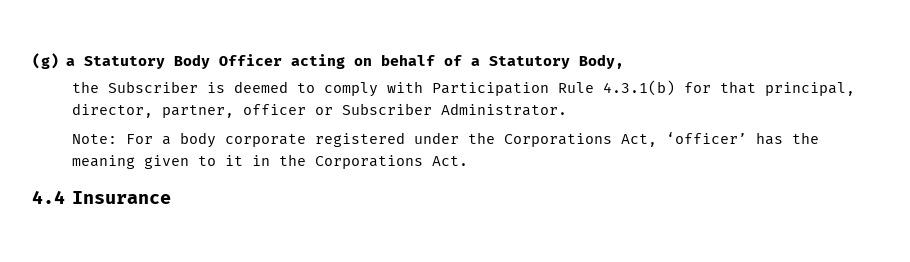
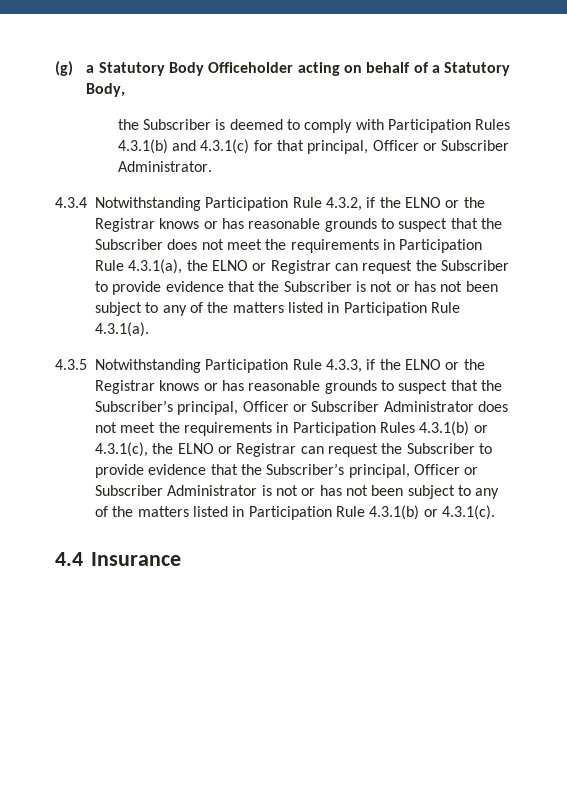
[219,54,283,66] Officer -> [208,62,294,73] Officeholder
[558,80,856,96] [72,103,568,118] [72,132,820,148] [72,154,469,169] Rule 4.3.1(b) for that principal, director, partner, officer or Subscriber Administrator. // Note: For a body corporate registered under the Corporations Act, ‘officer’ has the meaning given to it in the Corporations Act. -> [475,119,511,130] [117,139,510,154] [117,161,212,172] [55,197,485,211] [95,218,502,232] [95,239,483,253] [95,259,509,274] [95,281,498,295] [95,302,460,316] [95,322,149,337] [55,359,485,373] [95,380,502,394] [95,400,508,415] [95,421,488,436] [95,442,492,457] [95,463,479,478] [95,485,500,499] [95,505,495,520] Rules 4.3.1(b) and 4.3.1(c) for that principal, Officer or Subscriber Administrator. // 4.3.4 Notwithstanding Participation Rule 4.3.2, if the ELNO or the Registrar knows or has reasonable grounds to suspect that the Subscriber does not meet the requirements in Participation Rule 4.3.1(a), the ELNO or Registrar can request the Subscriber to provide evidence that the Subscriber is not or has not been subject to any of the matters listed in Participation Rule 4.3.1(a). // 4.3.5 Notwithstanding Participation Rule 4.3.3, if the ELNO or the Registrar knows or has reasonable grounds to suspect that the Subscriber’s principal, Officer or Subscriber Administrator does not meet the requirements in Participation Rules 4.3.1(b) or 4.3.1(c), the ELNO or Registrar can request the Subscriber to provide evidence that the Subscriber’s principal, Officer or Subscriber Administrator is not or has not been subject to any of the matters listed in Participation Rule 4.3.1(b) or 4.3.1(c).

